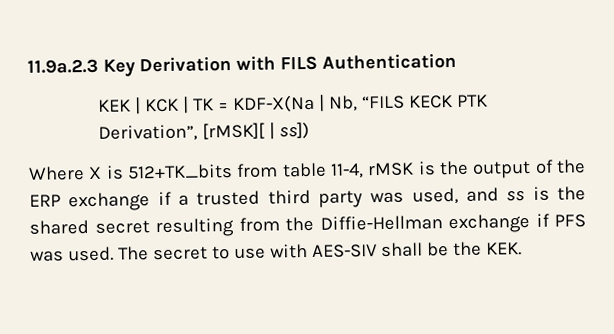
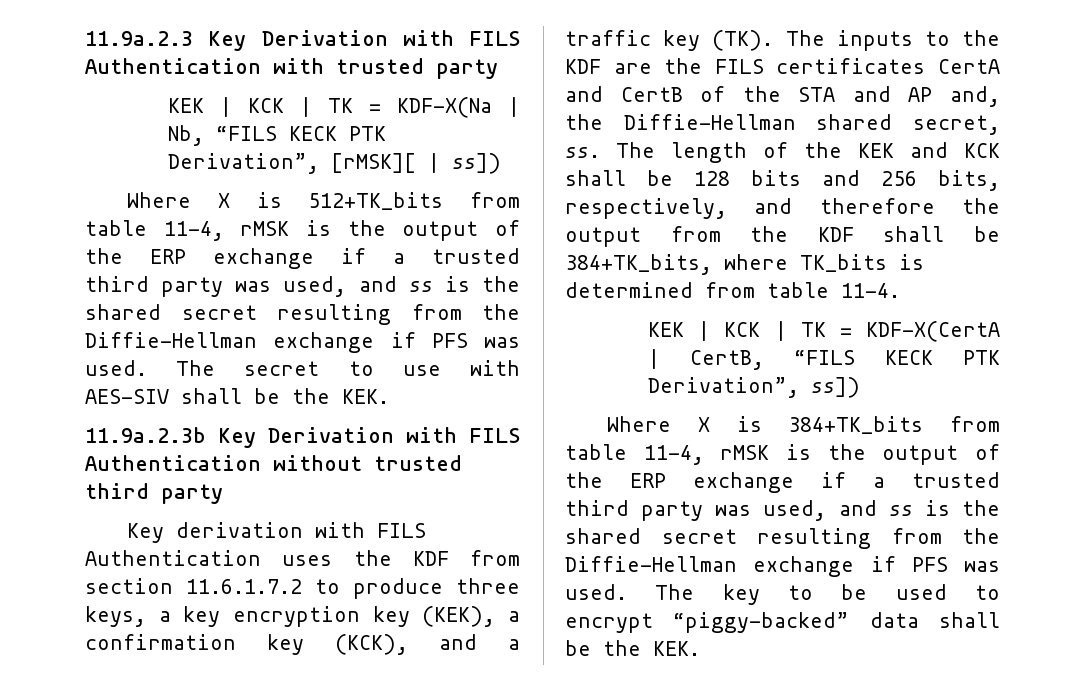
(457, 61) none -> [273,58,498,79] with trusted party
(522, 249) none -> [85,427,520,448] [85,455,462,471] [85,483,223,504] [127,522,427,543] [85,550,520,566] [85,578,520,599] [85,606,520,627] [85,634,520,655] [565,30,1000,51] [565,58,1000,74] [565,86,1000,107] [565,114,1000,135] [565,142,1000,163] [565,170,1000,191] [565,198,1000,219] [565,226,1000,247] [565,254,924,275] [565,282,900,298] [647,321,1000,342] [647,349,1000,370] [647,377,860,398] [607,416,1000,434] [565,444,1000,465] [565,472,1000,493] [565,500,1001,521] [565,528,1000,549] [565,556,1000,577] [565,584,1000,605] [565,612,1000,633] [565,640,700,656] // 11.9a.2.3b Key Derivation with FILS Authentication without trusted third party // Key derivation with FILS Authentication uses the KDF from section 11.6.1.7.2 to produce three keys, a key encryption key (KEK), a confirmation key (KCK), and a traffic key (TK). The inputs to the KDF are the FILS certificates CertA and CertB of the STA and AP and, the Diffie-Hellman shared secret, ss. The length of the KEK and KCK shall be 128 bits and 256 bits, respectively, and therefore the output from the KDF shall be 384+TK_bits, where TK_bits is determined from table 11-4. // KEK | KCK | TK = KDF-X(CertA | CertB, “FILS KECK PTK Derivation”, ss]) // Where X is 384+TK_bits from table 11-4, rMSK is the output of the ERP exchange if a trusted third party was used, and ss is the shared secret resulting from the Diffie-Hellman exchange if PFS was used. The key to be used to encrypt “piggy-backed” data shall be the KEK.

